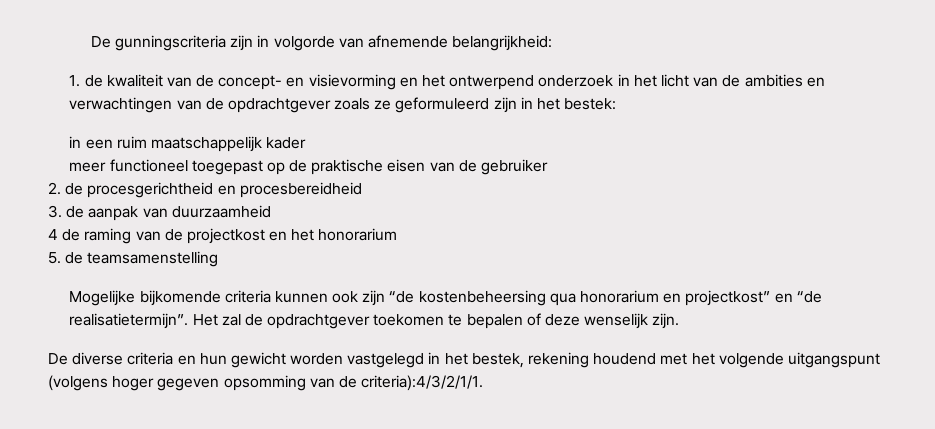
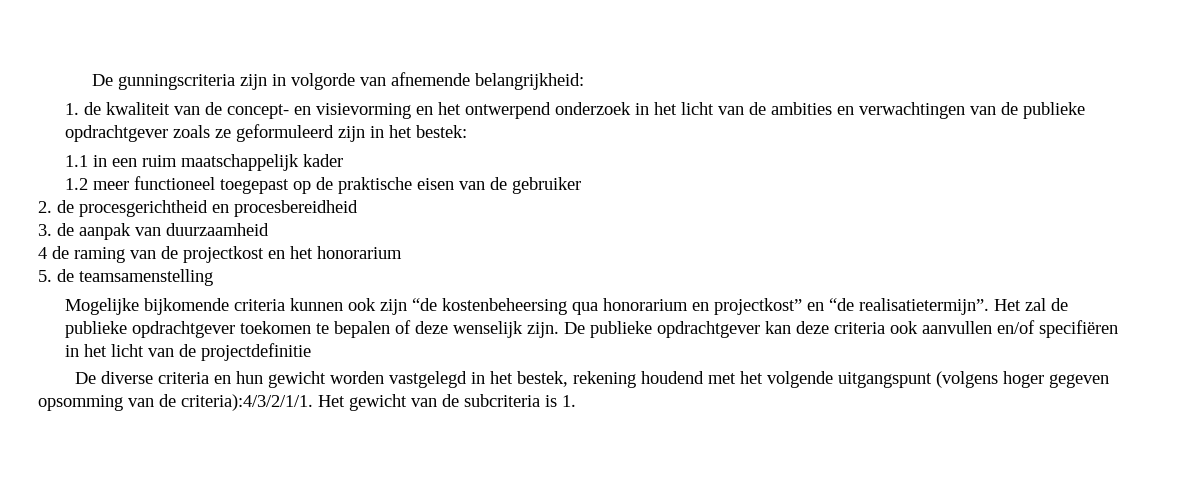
(224, 104) none -> [1022,102,1085,119] publieke
(617, 104) none -> [64,155,88,167] 1.1
(307, 143) none -> [64,178,88,190] 1.2
(263, 320) none -> [64,321,127,338] publieke
(680, 321) none -> [563,320,1118,338] [64,343,311,361] De publieke opdrachtgever kan deze criteria ook aanvullen en/of specifiëren in het licht van de projectdefinitie
(484, 383) none -> [318,394,576,411] Het gewicht van de subcriteria is 1.

